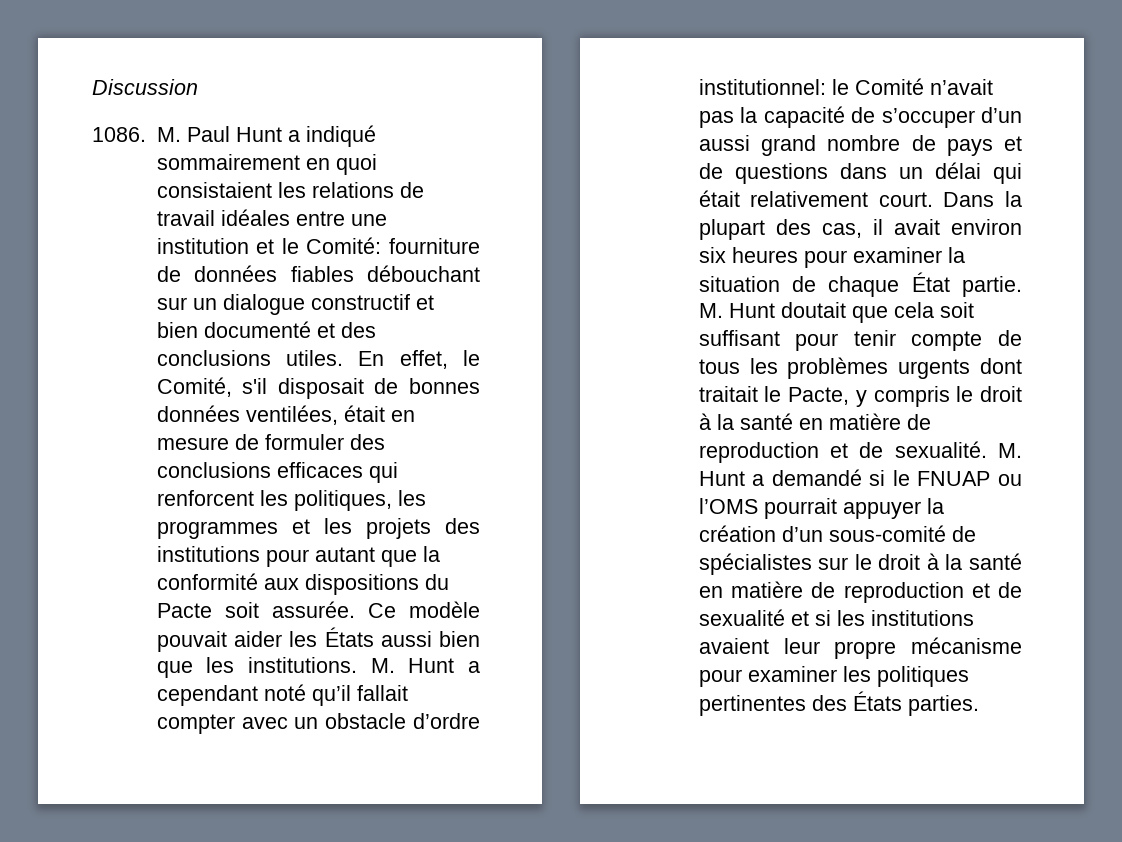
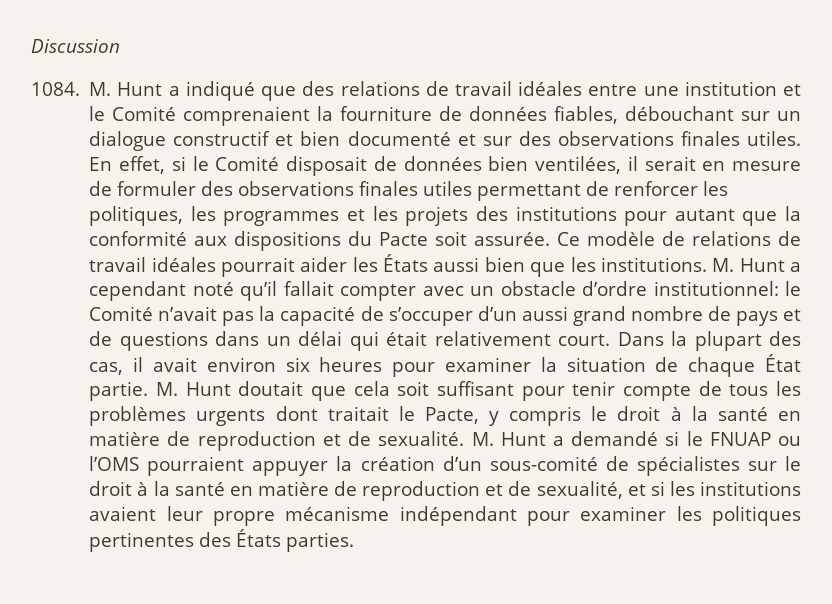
[92,125,376,147] [156,154,377,175] [156,182,306,198] 1086. M. Paul Hunt a indiqué sommairement en quoi consistaient les -> [31,81,335,101] 1084. M. Hunt a indiqué que des
[306,237,382,254] Comité: -> [112,106,334,126] Comité comprenaient la
[290,266,354,282] fiables -> [554,106,619,124] fiables,
[340,322,376,338] [156,350,480,369] [156,377,480,399] [156,405,385,425] des conclusions utiles. En effet, le Comité, s'il disposait de bonnes données ventilées, était -> [482,131,801,146] [89,156,696,176] sur des observations finales utiles. En effet, si le Comité disposait de données bien ventilées, il serait
[156,462,398,483] [156,490,254,506] conclusions efficaces qui renforcent -> [238,181,699,201] observations finales utiles permettant de renforcer
[156,631,227,652] pouvait -> [662,231,802,246] [89,257,295,277] de relations de travail idéales pourrait
[763,498,837,519] pourrait -> [147,456,245,476] pourraient
[698,609,785,626] sexualité -> [536,481,623,499] sexualité,
(1022, 645) none -> [399,506,517,526] indépendant

